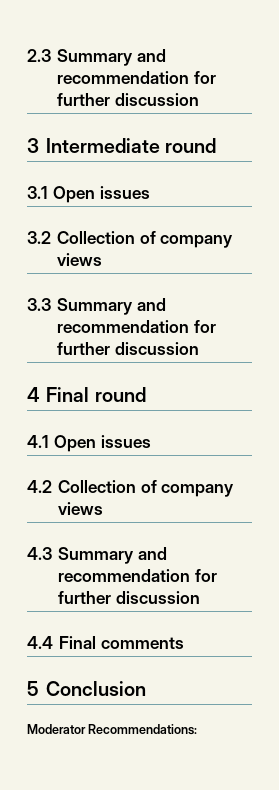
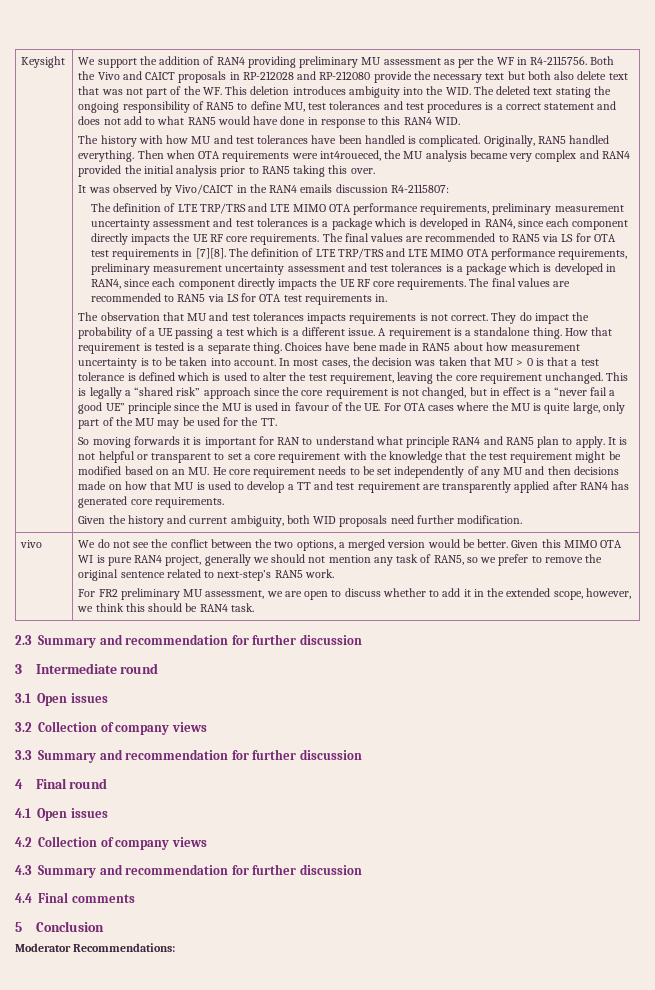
(27, 55) none -> [21,56,66,68] [78,56,615,68] [78,71,628,83] [78,86,611,98] [78,101,617,113] [78,116,460,128] [78,135,610,147] [78,150,630,162] [78,165,375,177] [78,184,449,196] [90,203,624,215] [90,218,629,230] [90,233,616,245] [90,248,628,260] [90,263,616,275] [90,278,571,290] [90,293,387,305] [78,312,590,324] [78,327,613,339] [78,342,581,354] [78,357,599,369] [78,372,629,384] [78,387,616,399] [78,402,625,414] [78,417,277,429] [78,436,628,448] [78,451,621,463] [78,466,619,478] [78,481,630,493] [78,496,224,508] [78,515,523,527] [20,540,43,548] [78,539,623,551] [78,554,603,566] [78,569,334,581] [78,588,631,600] [77,603,254,612] Keysight | We support the addition of RAN4 providing preliminary MU assessment as per the WF in R4-2115756. Both the Vivo and CAICT proposals in RP-212028 and RP-212080 provide the necessary text but both also delete text that was not part of the WF. This deletion introduces ambiguity into the WID. The deleted text stating the ongoing responsibility of RAN5 to define MU, test tolerances and test procedures is a correct statement and does not add to what RAN5 would have done in response to this RAN4 WID. // The history with how MU and test tolerances have been handled is complicated. Originally, RAN5 handled everything. Then when OTA requirements were int4roueced, the MU analysis became very complex and RAN4 provided the initial analysis prior to RAN5 taking this over. // It was observed by Vivo/CAICT in the RAN4 emails discussion R4-2115807: // The definition of LTE TRP/TRS and LTE MIMO OTA performance requirements, preliminary measurement uncertainty assessment and test tolerances is a package which is developed in RAN4, since each component directly impacts the UE RF core requirements. The final values are recommended to RAN5 via LS for OTA test requirements in [7][8]. The definition of LTE TRP/TRS and LTE MIMO OTA performance requirements, preliminary measurement uncertainty assessment and test tolerances is a package which is developed in RAN4, since each component directly impacts the UE RF core requirements. The final values are recommended to RAN5 via LS for OTA test requirements in. // The observation that MU and test tolerances impacts requirements is not correct. They do impact the probability of a UE passing a test which is a different issue. A requirement is a standalone thing. How that requirement is tested is a separate thing. Choices have bene made in RAN5 about how measurement uncertainty is to be taken into account. In most cases, the decision was taken that MU > 0 is that a test tolerance is defined which is used to alter the test requirement, leaving the core requirement unchanged. This is legally a “shared risk” approach since the core requirement is not changed, but in effect is a “never fail a good UE” principle since the MU is used in favour of the UE. For OTA cases where the MU is quite large, only part of the MU may be used for the TT. // So moving forwards it is important for RAN to understand what principle RAN4 and RAN5 plan to apply. It is not helpful or transparent to set a core requirement with the knowledge that the test requirement might be modified based on an MU. He core requirement needs to be set independently of any MU and then decisions made on how that MU is used to develop a TT and test requirement are transparently applied after RAN4 has generated core requirements. // Given the history and current ambiguity, both WID proposals need further modification. // vivo | We do not see the conflict between the two options, a merged version would be better. Given this MIMO OTA WI is pure RAN4 project, generally we should not mention any task of RAN5, so we prefer to remove the original sentence related to next-step’s RAN5 work. // For FR2 preliminary MU assessment, we are open to discuss whether to add it in the extended scope, however, we think this should be RAN4 task. //

